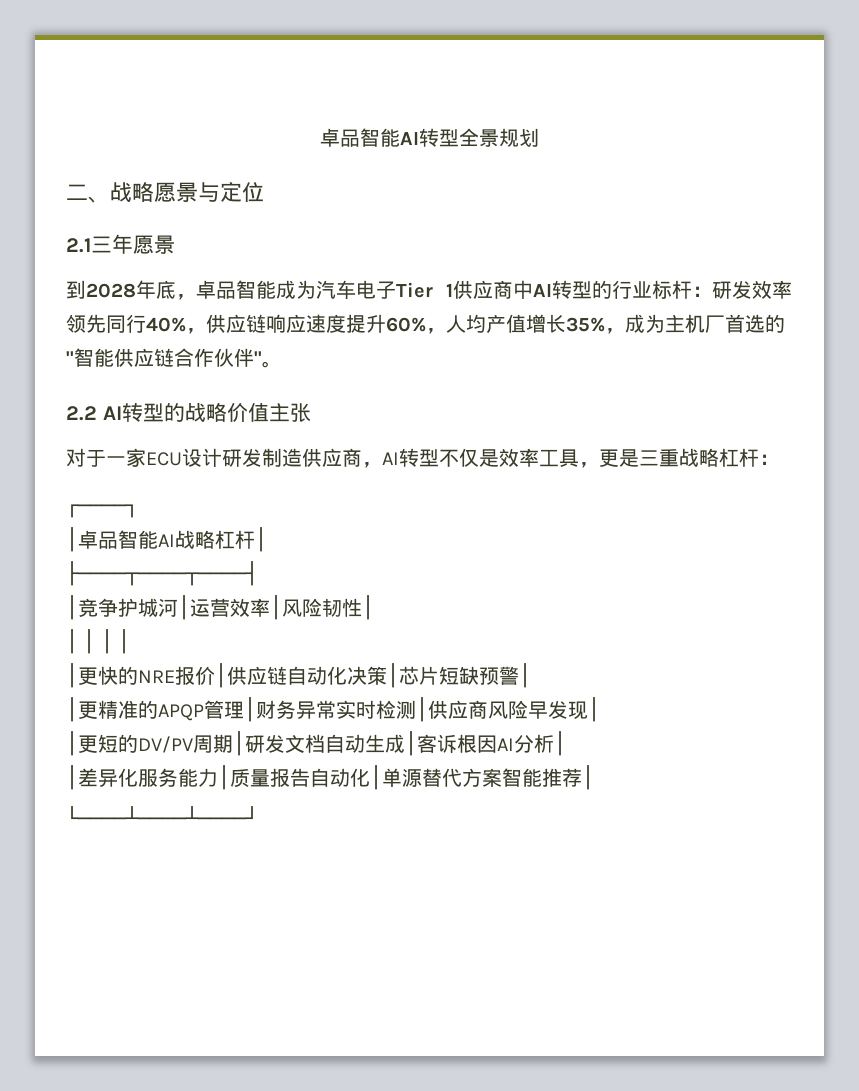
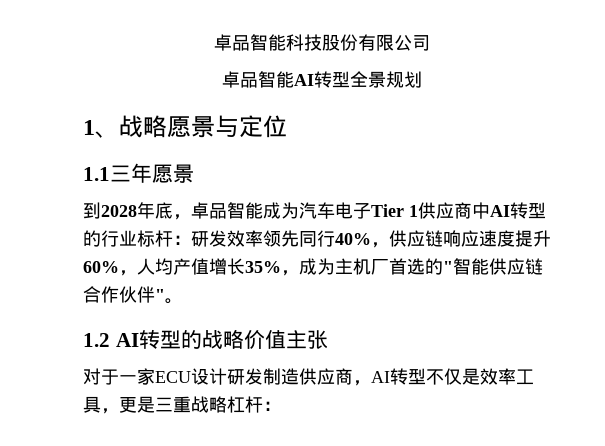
[319,128,400,147] 卓品智能 -> [213,34,430,51] [221,71,294,88] 卓品智能科技股份有限公司 // 卓品智能
[66,184,88,200] 二 -> [83,120,95,135] 1
[66,238,91,253] 2.1 -> [83,167,110,181] 1.1
[66,406,97,421] 2.2 -> [83,333,110,347] 1.2
[66,504,138,518] [66,527,267,552] [66,561,258,586] [66,595,374,620] [66,629,131,654] [66,663,531,688] [66,697,600,722] [66,731,566,756] [66,765,594,790] [66,806,258,826] // ┌────┐ // │卓品智能AI战略杠杆│ // ├────┬────┬────┤ // │竞争护城河│运营效率│风险韧性│ // │ │ │ │ // │更快的NRE报价│供应链自动化决策│芯片短缺预警│ // │更精准的APQP管理│财务异常实时检测│供应商风险早发现│ // │更短的DV/PV周期│研发文档自动生成│客诉根因AI分析│ // │差异化服务能力│质量报告自动化│单源替代方案智能推荐│ // └────┴────┴────┘ -> (281, 406) none

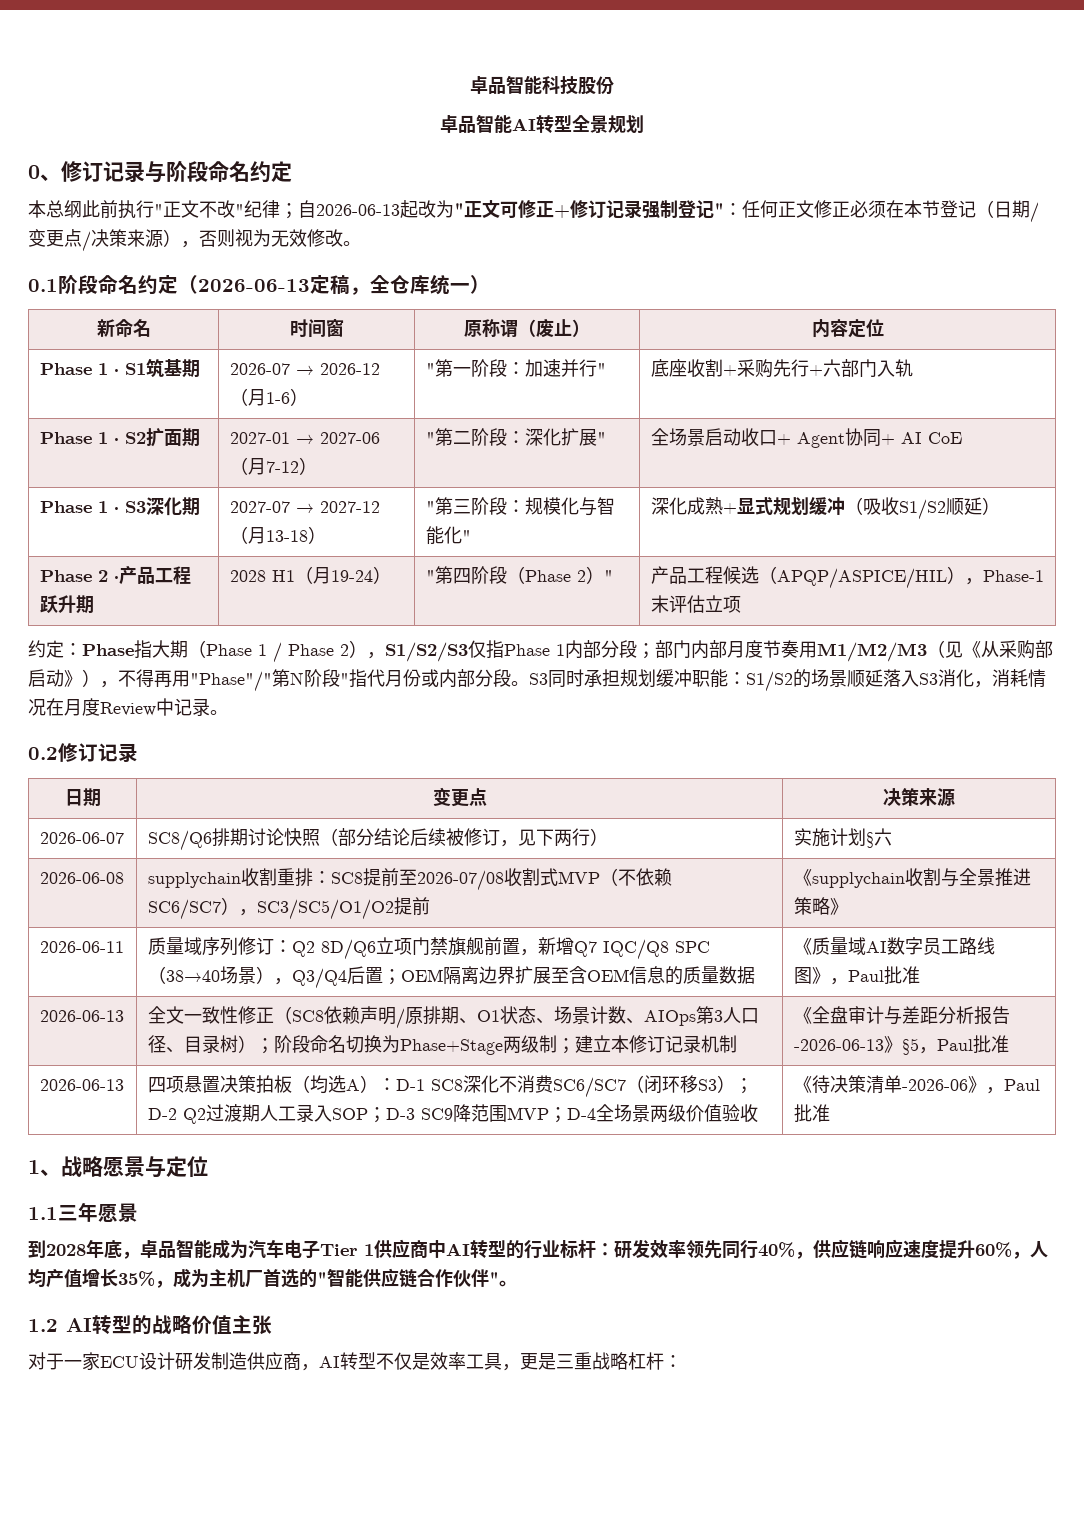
[357,34,430,51] 有限公司 -> (614, 85) none
(422, 79) none -> [28,160,292,183] [28,200,1039,223] [28,229,361,252] [28,274,490,295] [96,319,151,337] [289,319,344,338] [464,318,590,338] [811,319,884,338] [39,358,200,378] [229,363,380,375] [229,388,308,406] [425,359,606,377] [650,359,913,378] [39,428,200,447] [229,432,380,444] [229,457,317,475] [425,428,606,446] [650,428,962,448] [39,497,200,516] [229,501,380,513] [229,526,326,544] [425,497,615,516] [425,526,471,545] [650,497,1000,520] [39,566,191,585] [39,595,94,614] [229,566,391,584] [425,566,613,584] [650,566,1044,589] [650,595,741,613] [28,640,1053,663] [28,669,1046,692] [28,698,228,716] [28,743,138,762] [64,788,101,807] [432,787,487,807] [883,788,955,806] [39,832,124,844] [147,828,608,851] [793,828,892,848] [39,872,124,884] [147,868,672,891] [147,897,430,920] [793,868,1031,888] [793,897,848,915] [39,941,124,953] [147,937,710,960] [147,966,755,989] [793,937,995,955] [793,966,920,985] [39,1010,124,1022] [147,1006,759,1029] [147,1035,737,1055] [793,1006,1010,1025] [793,1035,1009,1055] [39,1079,124,1091] [147,1075,753,1098] [147,1104,758,1124] [793,1075,1040,1094] [793,1104,830,1123] // 0、修订记录与阶段命名约定 // 本总纲此前执行"正文不改"纪律；自2026-06-13起改为"正文可修正+修订记录强制登记"：任何正文修正必须在本节登记（日期/变更点/决策来源），否则视为无效修改。 // 0.1阶段命名约定（2026-06-13定稿，全仓库统一） // 新命名 | 时间窗 | 原称谓（废止） | 内容定位 // Phase 1 · S1筑基期 | 2026-07 → 2026-12（月1-6） | "第一阶段：加速并行" | 底座收割+采购先行+六部门入轨 // Phase 1 · S2扩面期 | 2027-01 → 2027-06（月7-12） | "第二阶段：深化扩展" | 全场景启动收口+ Agent协同+ AI CoE // Phase 1 · S3深化期 | 2027-07 → 2027-12（月13-18） | "第三阶段：规模化与智能化" | 深化成熟+显式规划缓冲（吸收S1/S2顺延） // Phase 2 ·产品工程跃升期 | 2028 H1（月19-24） | "第四阶段（Phase 2）" | 产品工程候选（APQP/ASPICE/HIL），Phase-1末评估立项 // 约定：Phase指大期（Phase 1 / Phase 2），S1/S2/S3仅指Phase 1内部分段；部门内部月度节奏用M1/M2/M3（见《从采购部启动》），不得再用"Phase"/"第N阶段"指代月份或内部分段。S3同时承担规划缓冲职能：S1/S2的场景顺延落入S3消化，消耗情况在月度Review中记录。 // 0.2修订记录 // 日期 | 变更点 | 决策来源 // 2026-06-07 | SC8/Q6排期讨论快照（部分结论后续被修订，见下两行） | 实施计划§六 // 2026-06-08 | supplychain收割重排：SC8提前至2026-07/08收割式MVP（不依赖SC6/SC7），SC3/SC5/O1/O2提前 | 《supplychain收割与全景推进策略》 // 2026-06-11 | 质量域序列修订：Q2 8D/Q6立项门禁旗舰前置，新增Q7 IQC/Q8 SPC（38→40场景），Q3/Q4后置；OEM隔离边界扩展至含OEM信息的质量数据 | 《质量域AI数字员工路线图》，Paul批准 // 2026-06-13 | 全文一致性修正（SC8依赖声明/原排期、O1状态、场景计数、AIOps第3人口径、目录树）；阶段命名切换为Phase+Stage两级制；建立本修订记录机制 | 《全盘审计与差距分析报告-2026-06-13》§5，Paul批准 // 2026-06-13 | 四项悬置决策拍板（均选A）：D-1 SC8深化不消费SC6/SC7（闭环移S3）；D-2 Q2过渡期人工录入SOP；D-3 SC9降范围MVP；D-4全场景两级价值验收 | 《待决策清单-2026-06》，Paul批准

